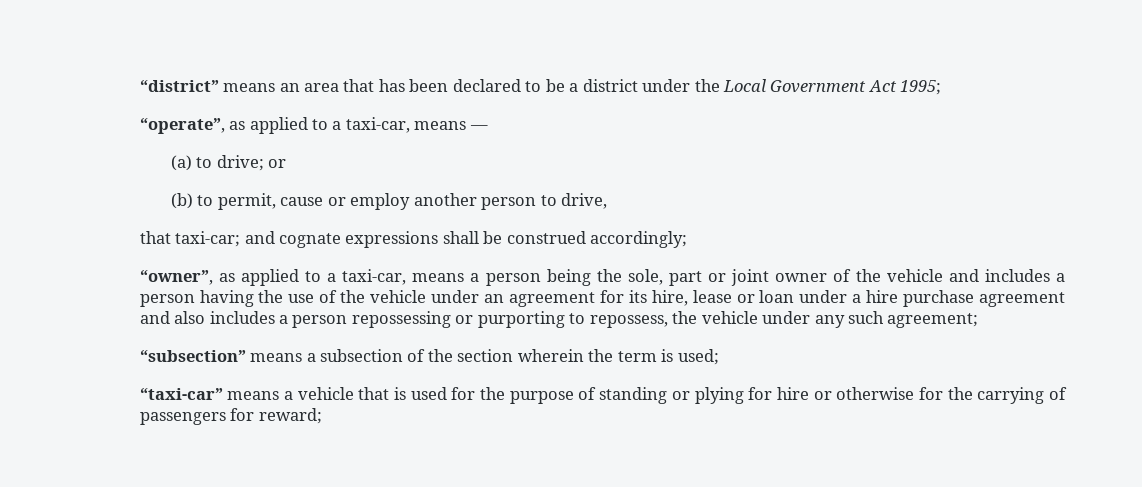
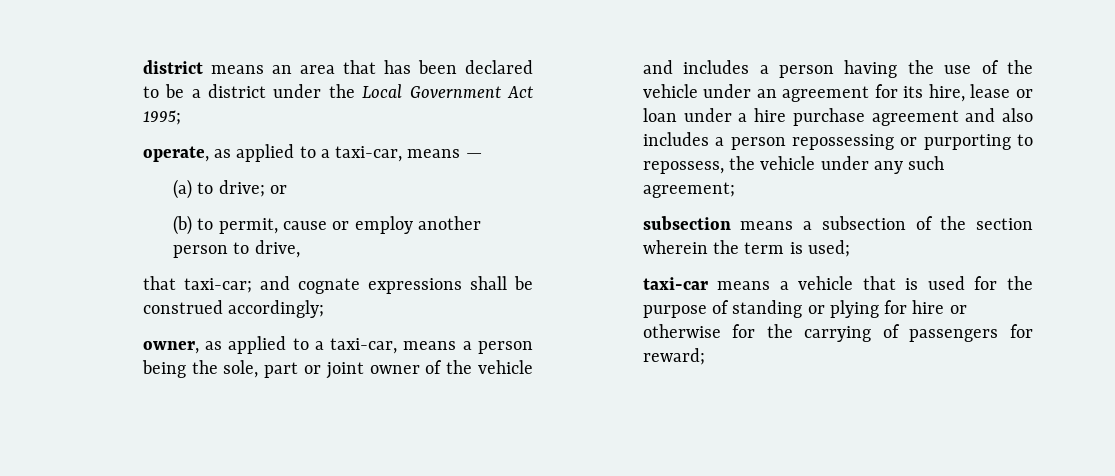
[139,80,219,92] “district” -> [142,60,203,74] district
[139,118,225,134] “operate”, -> [142,146,209,162] operate,
[139,270,213,285] “owner”, -> [142,341,199,354] owner,
[139,350,246,362] “subsection” -> [642,216,731,230] subsection
[139,388,223,400] “taxi-car” -> [642,277,708,290] taxi-car

